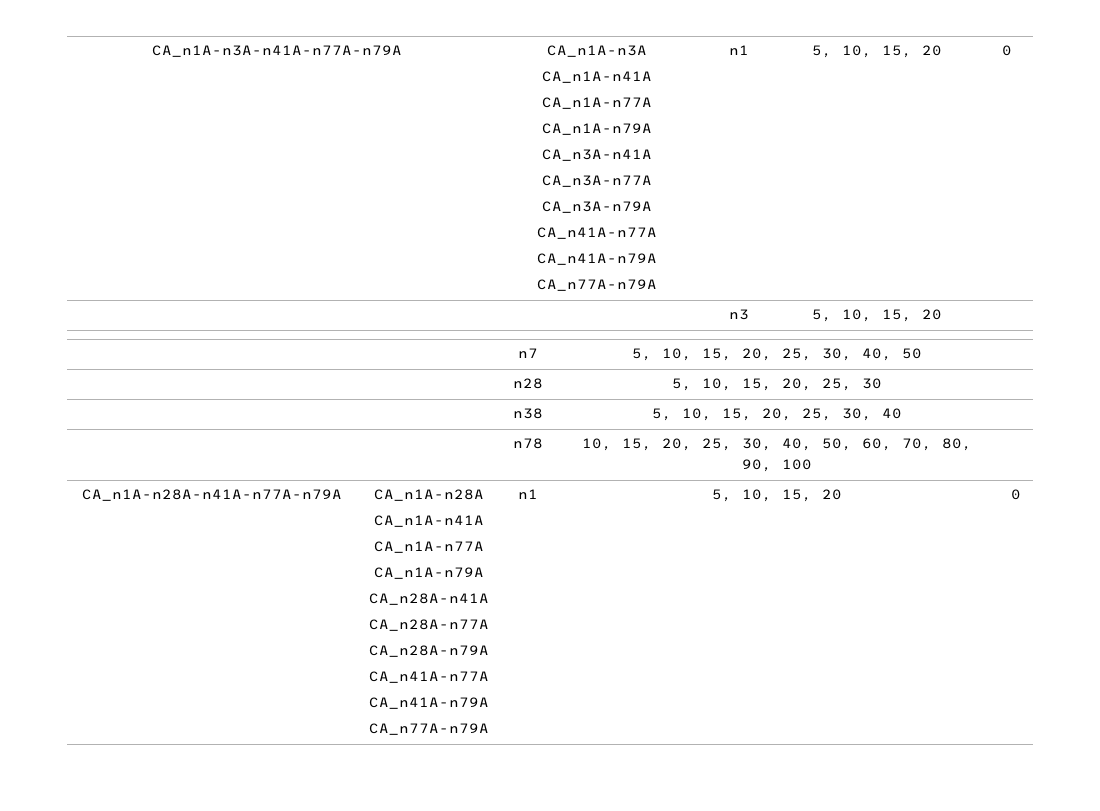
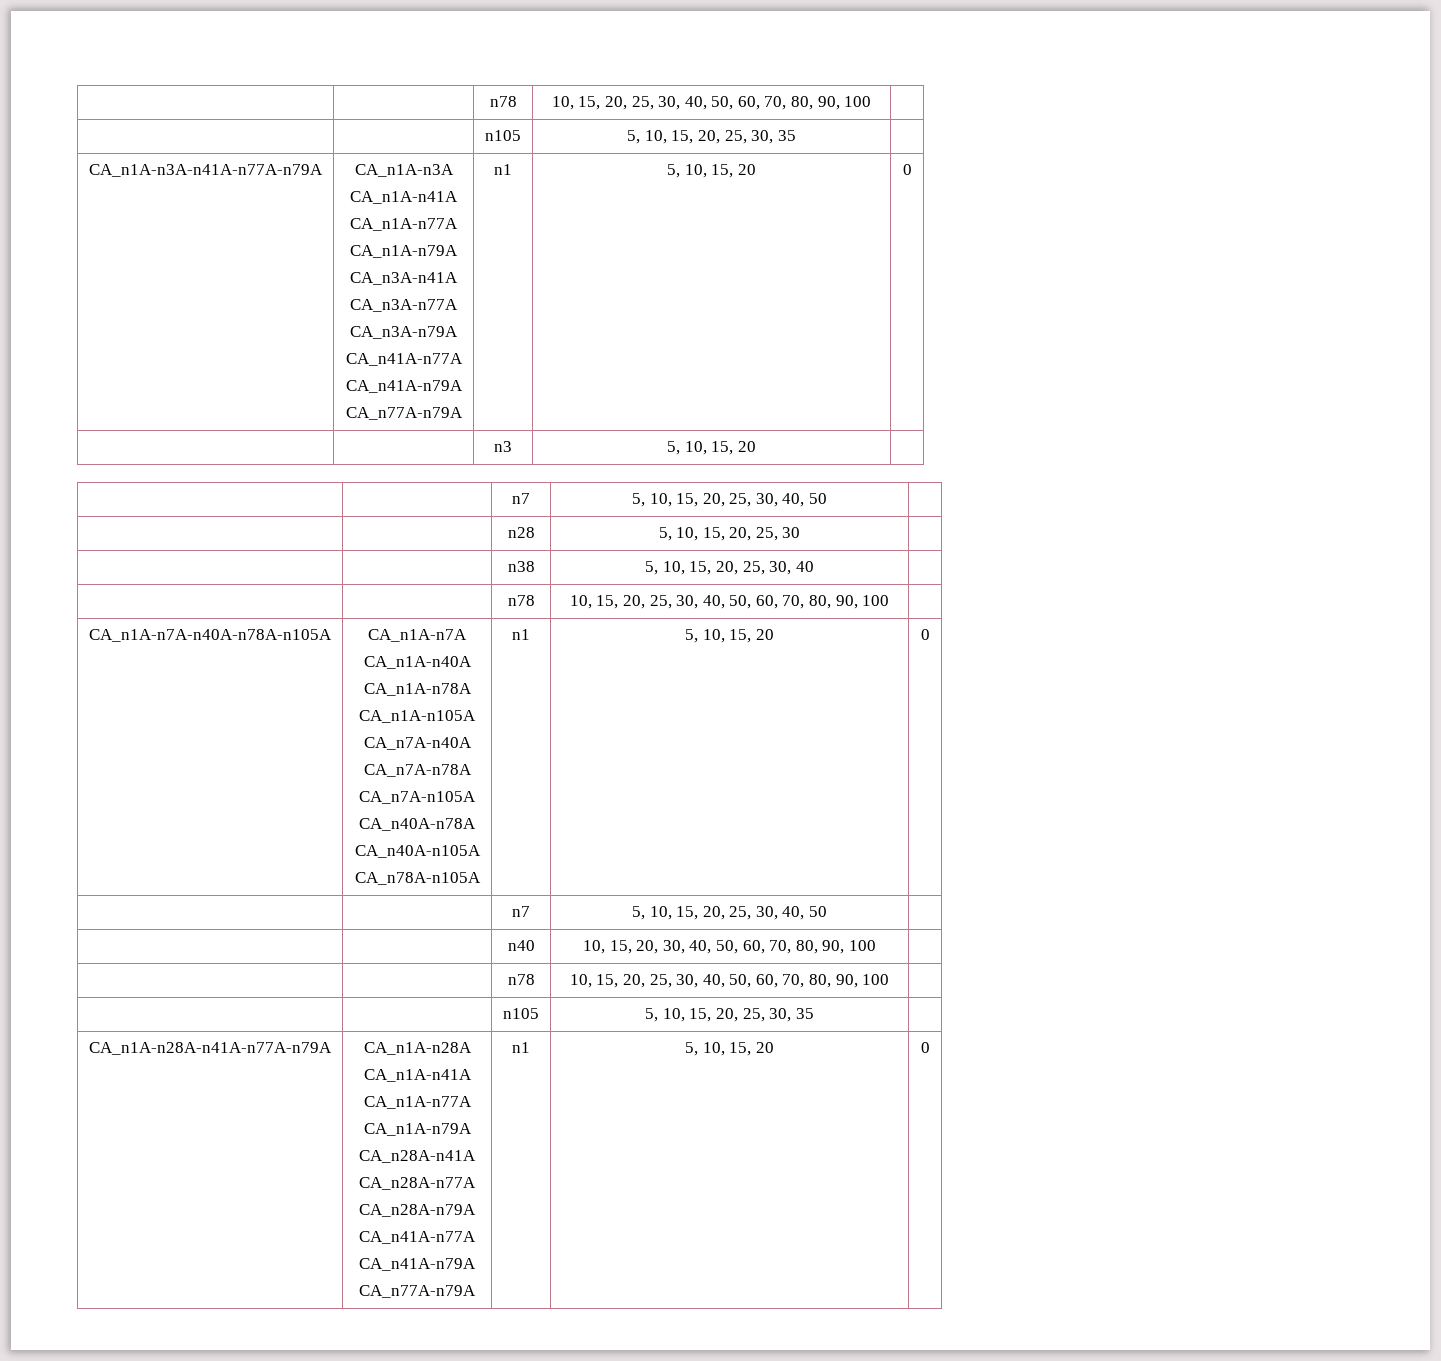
(152, 51) none -> [489,96,517,107] [551,96,872,110] [485,130,521,141] [627,130,796,144] | | n78 | 10, 15, 20, 25, 30, 40, 50, 60, 70, 80, 90, 100 | // | | n105 | 5, 10, 15, 20, 25, 30, 35 | //
(812, 464) none -> [89,629,332,642] [368,629,467,642] [363,656,472,669] [363,683,472,696] [359,710,476,723] [363,737,472,750] [363,764,472,777] [359,791,476,804] [359,818,476,831] [354,845,481,858] [354,872,481,885] [512,629,530,640] [685,629,774,643] [920,629,930,640] [512,906,530,917] [631,906,828,920] [507,940,535,951] [583,940,876,954] [507,974,535,985] [569,974,890,988] [503,1008,539,1019] [645,1008,814,1022] // CA_n1A-n7A-n40A-n78A-n105A | CA_n1A-n7A // CA_n1A-n40A // CA_n1A-n78A // CA_n1A-n105A // CA_n7A-n40A // CA_n7A-n78A // CA_n7A-n105A // CA_n40A-n78A // CA_n40A-n105A // CA_n78A-n105A | n1 | 5, 10, 15, 20 | 0 // | | n7 | 5, 10, 15, 20, 25, 30, 40, 50 | // | | n40 | 10, 15, 20, 30, 40, 50, 60, 70, 80, 90, 100 | // | | n78 | 10, 15, 20, 25, 30, 40, 50, 60, 70, 80, 90, 100 | // | | n105 | 5, 10, 15, 20, 25, 30, 35 |

